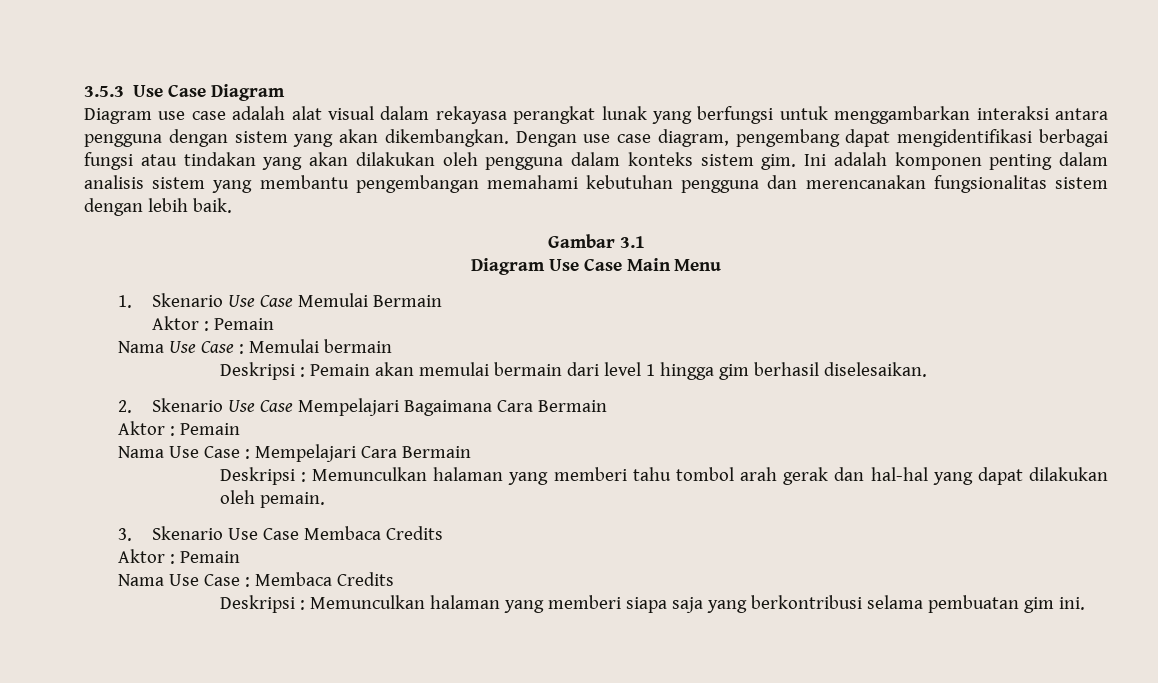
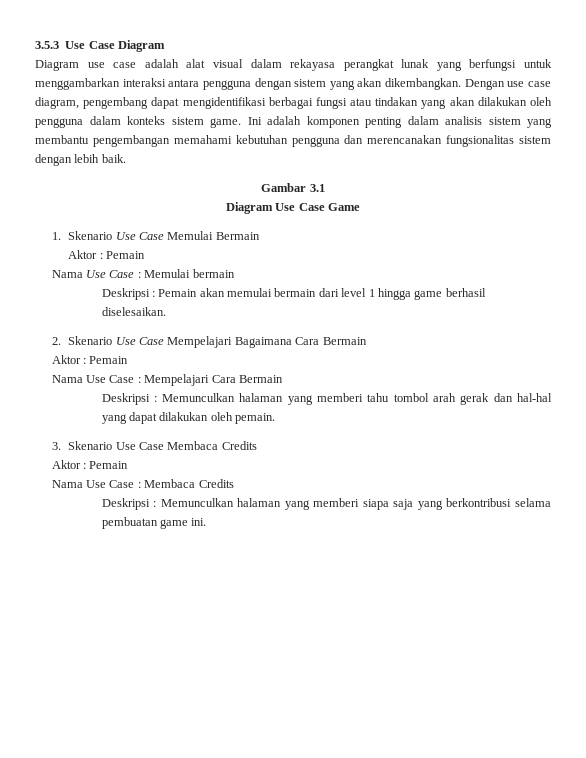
[761,154,797,170] gim. -> [210,118,241,128] game.
[626,258,722,271] Main Menu -> [328,203,361,211] Game
[718,364,749,380] gim -> [414,290,443,300] game
[1023,597,1054,613] gim -> [159,519,188,529] game

